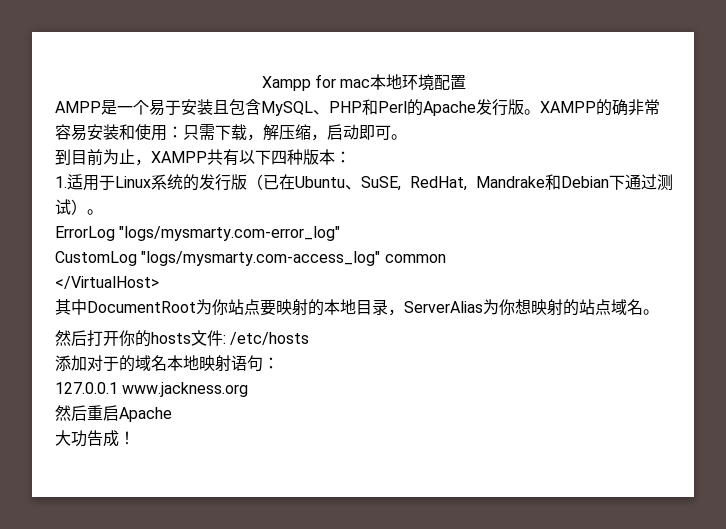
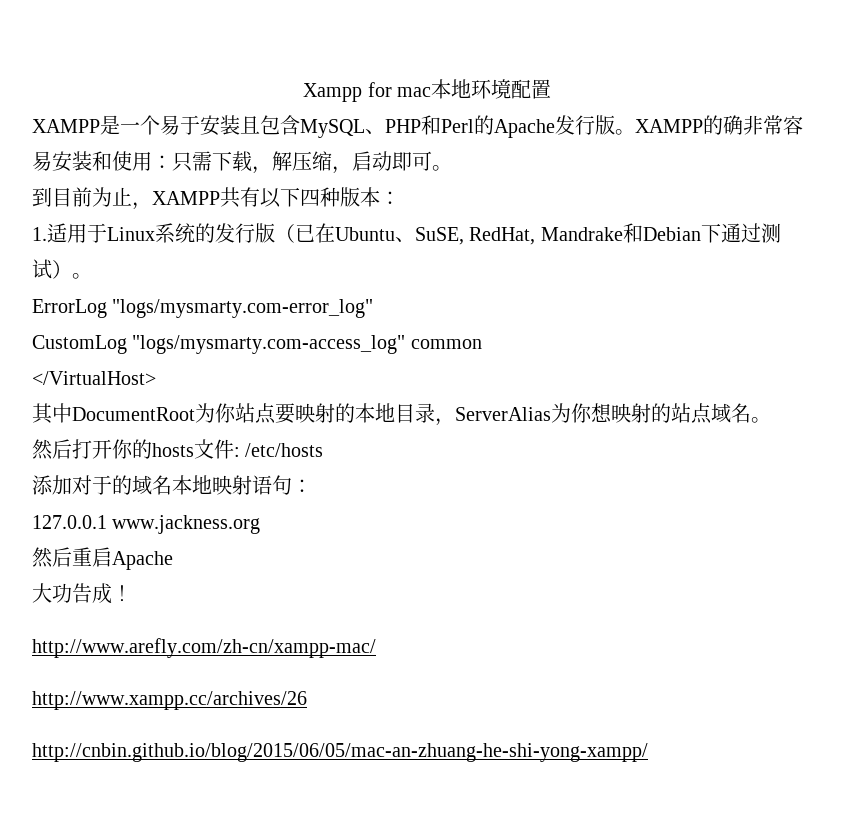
[55,101,101,113] AMPP -> [32,119,100,133] XAMPP
(135, 438) none -> [32,638,376,658] [32,691,307,710] [32,743,648,762] // http://www.arefly.com/zh-cn/xampp-mac/ // http://www.xampp.cc/archives/26 // http://cnbin.github.io/blog/2015/06/05/mac-an-zhuang-he-shi-yong-xampp/

